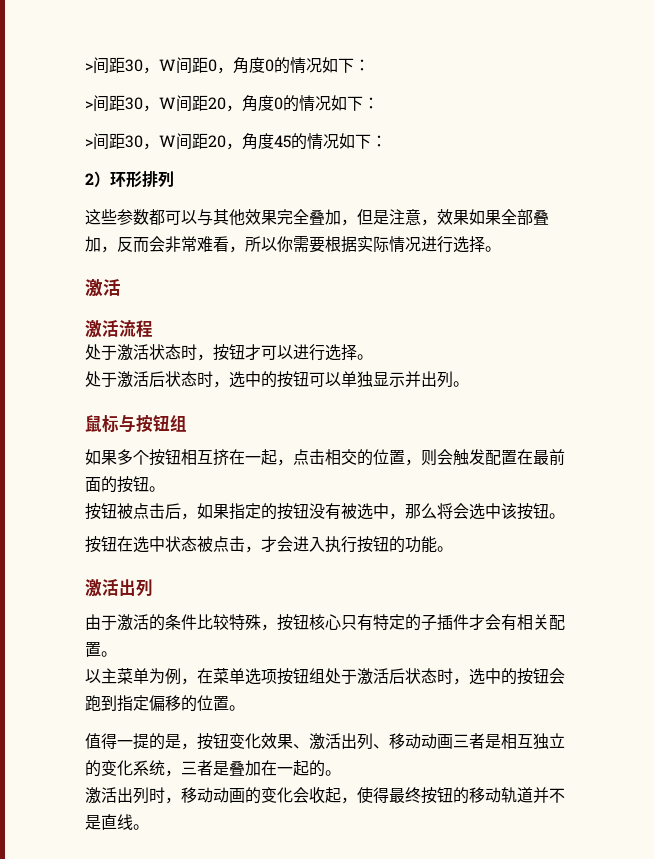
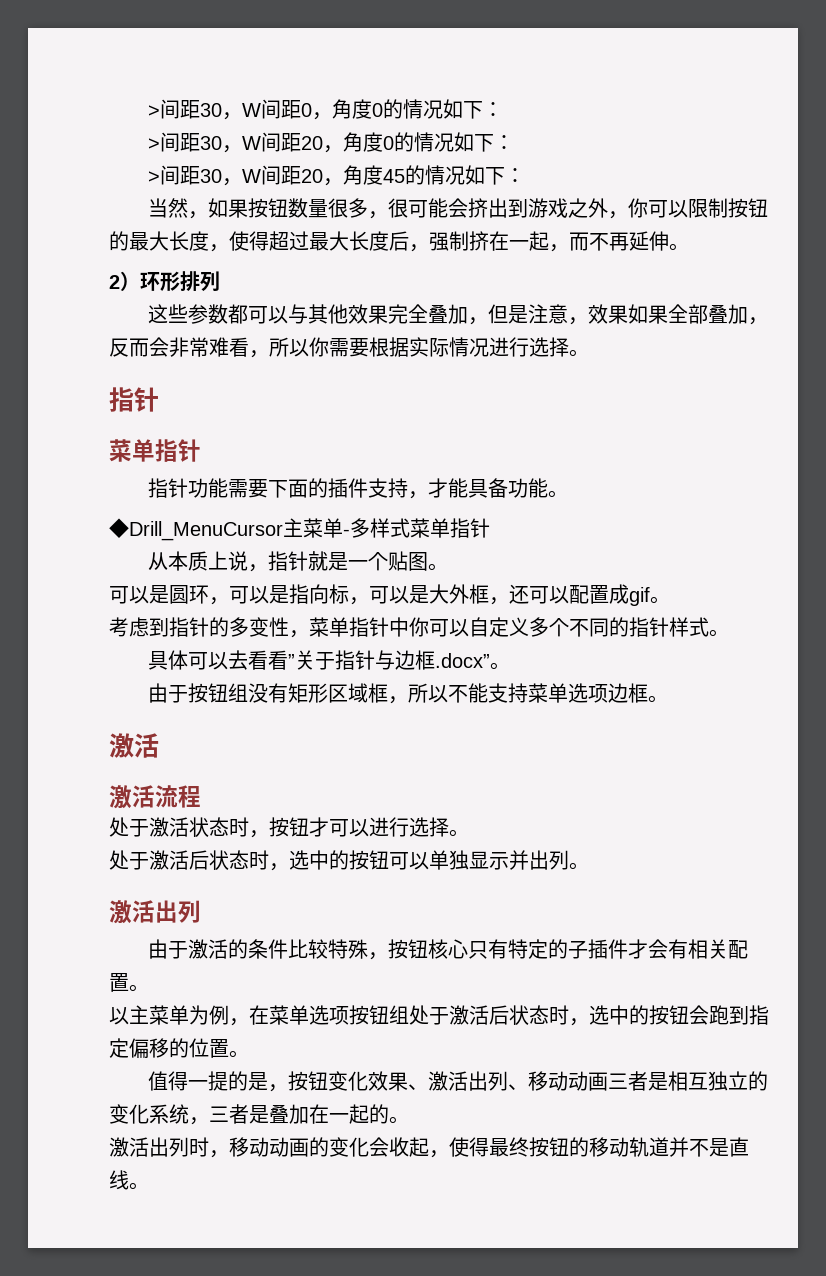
(387, 141) none -> [147,198,768,219] [109,231,689,252] // 当然，如果按钮数量很多，很可能会挤出到游戏之外，你可以限制按钮的最大长度，使得超过最大长度后，强制挤在一起，而不再延伸。
(501, 249) none -> [109,387,159,412] [109,439,201,462] [147,478,568,499] [109,518,490,541] [147,551,448,572] [109,584,670,606] [109,617,729,638] [147,650,510,670] [147,683,668,704] // 指针 // 菜单指针 // 指针功能需要下面的插件支持，才能具备功能。 // ◆Drill_MenuCursor主菜单-多样式菜单指针 // 从本质上说，指针就是一个贴图。 // 可以是圆环，可以是指向标，可以是大外框，还可以配置成gif。 // 考虑到指针的多变性，菜单指针中你可以自定义多个不同的指针样式。 // 具体可以去看看”关于指针与边框.docx”。 // 由于按钮组没有矩形区域框，所以不能支持菜单选项边框。
[85,414,187,432] [85,449,565,466] [85,476,165,493] [85,503,565,520] [85,536,453,553] // 鼠标与按钮组 // 如果多个按钮相互挤在一起，点击相交的位置，则会触发配置在最前面的按钮。 // 按钮被点击后，如果指定的按钮没有被选中，那么将会选中该按钮。 // 按钮在选中状态被点击，才会进入执行按钮的功能。 -> (589, 866) none

